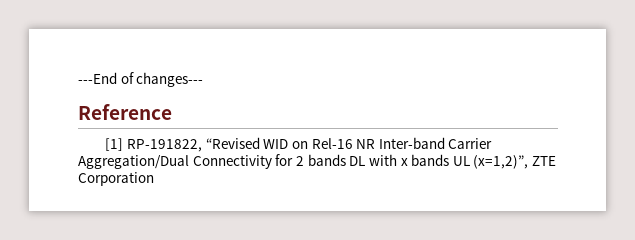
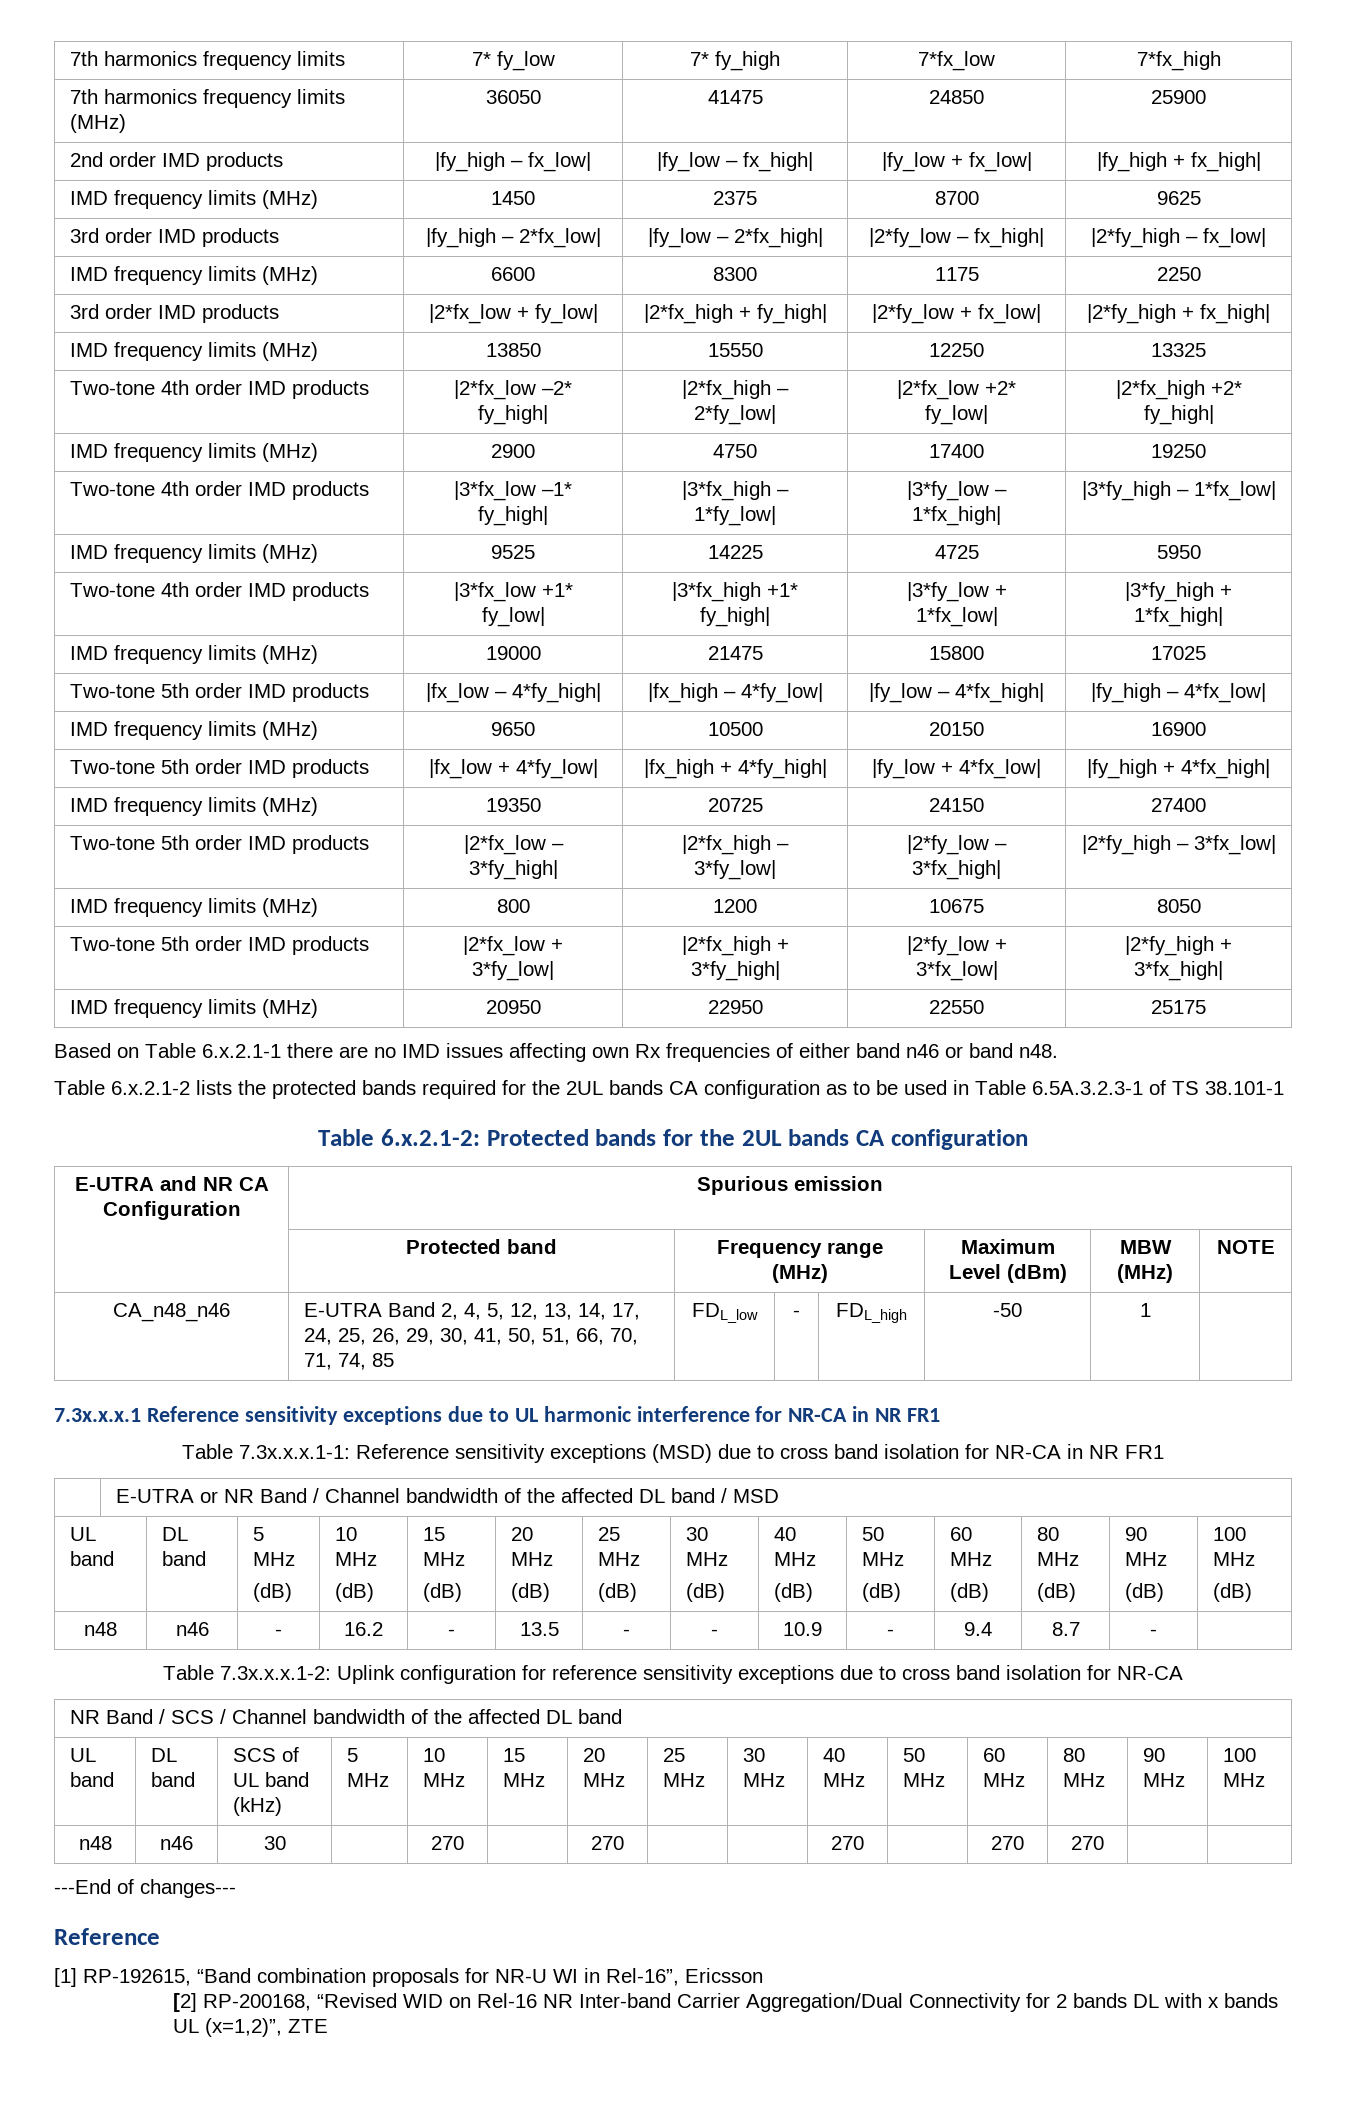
(78, 78) none -> [70,51,346,70] [471,51,555,71] [690,51,780,71] [918,51,995,71] [1136,51,1221,71] [70,89,346,108] [70,114,127,133] [485,90,541,104] [707,90,763,104] [929,90,984,104] [1151,90,1206,104] [70,152,284,171] [435,152,591,172] [657,152,813,172] [881,152,1032,172] [1096,152,1261,172] [70,190,319,209] [491,191,535,205] [713,191,757,205] [934,191,979,205] [1156,191,1201,205] [70,228,280,247] [425,228,601,248] [647,228,823,248] [869,228,1044,248] [1091,228,1266,248] [70,266,319,285] [491,267,535,281] [713,267,757,281] [934,267,979,281] [1156,267,1201,281] [70,304,280,323] [428,304,598,324] [643,304,827,324] [872,304,1041,324] [1087,304,1270,324] [70,342,319,361] [485,343,541,357] [707,343,763,357] [929,343,984,357] [1151,343,1206,357] [70,380,370,399] [454,380,572,400] [478,405,548,425] [682,380,789,400] [694,405,776,425] [897,380,1016,400] [925,405,988,425] [1115,380,1242,400] [1143,405,1214,425] [70,443,319,462] [491,444,535,458] [713,444,757,458] [929,444,984,458] [1151,444,1206,458] [70,481,370,500] [454,481,572,501] [478,506,548,526] [682,481,789,501] [694,506,776,526] [907,481,1007,501] [912,506,1001,526] [1081,481,1276,501] [70,544,319,563] [491,545,535,559] [707,545,763,559] [934,545,979,559] [1156,545,1201,559] [70,582,370,601] [453,582,573,602] [481,607,545,627] [672,582,798,602] [700,607,770,627] [906,582,1007,602] [915,607,998,627] [1125,582,1232,602] [1134,607,1223,627] [70,645,319,664] [485,646,541,660] [707,646,763,660] [929,646,984,660] [1151,646,1206,660] [70,683,370,702] [425,683,601,703] [647,683,823,703] [869,683,1044,703] [1091,683,1266,703] [70,721,319,740] [491,722,535,736] [707,722,763,736] [929,722,984,736] [1151,722,1206,736] [70,759,370,778] [428,759,598,779] [643,759,827,779] [872,759,1041,779] [1087,759,1270,779] [70,797,319,816] [485,798,541,812] [707,798,763,812] [929,798,984,812] [1151,798,1206,812] [70,835,370,854] [463,835,564,855] [468,860,558,880] [682,835,789,855] [694,860,776,880] [907,835,1007,855] [912,860,1001,880] [1081,835,1276,855] [70,898,319,917] [496,899,530,913] [713,899,757,913] [929,899,984,913] [1156,899,1201,913] [70,936,370,955] [463,936,563,956] [472,961,554,981] [681,936,789,956] [690,961,780,981] [906,936,1007,956] [915,961,998,981] [1125,936,1232,956] [1134,961,1223,981] [70,999,319,1018] [485,1000,541,1014] [707,1000,763,1014] [929,1000,984,1014] [1151,1000,1206,1014] [54,1043,1058,1062] [54,1080,1284,1099] [318,1129,1028,1150] [74,1176,269,1191] [102,1201,241,1220] [697,1176,883,1195] [406,1239,557,1254] [716,1240,883,1258] [771,1264,828,1283] [960,1239,1055,1254] [948,1264,1067,1283] [1119,1240,1172,1254] [1117,1264,1173,1283] [1216,1240,1275,1254] [113,1303,230,1322] [304,1302,641,1320] [304,1328,639,1345] [304,1353,395,1370] [692,1303,758,1323] [793,1310,800,1317] [836,1303,907,1323] [993,1303,1022,1317] [1139,1303,1151,1317] [54,1406,941,1425] [182,1444,1164,1463] [116,1488,780,1503] [70,1527,97,1541] [70,1551,115,1566] [162,1527,189,1541] [162,1551,207,1566] [253,1527,265,1541] [253,1552,296,1566] [253,1583,293,1602] [335,1527,358,1541] [335,1552,378,1566] [335,1583,375,1602] [423,1527,446,1541] [423,1552,466,1566] [423,1583,463,1602] [511,1527,534,1541] [511,1552,554,1566] [511,1583,551,1602] [598,1527,621,1541] [598,1552,641,1566] [598,1583,638,1602] [686,1527,709,1541] [686,1552,729,1566] [686,1583,726,1602] [774,1527,797,1541] [774,1552,817,1566] [774,1583,814,1602] [862,1527,885,1541] [862,1552,905,1566] [862,1583,902,1602] [950,1527,973,1541] [950,1552,993,1566] [950,1583,990,1602] [1037,1527,1060,1541] [1037,1552,1080,1566] [1037,1583,1077,1602] [1125,1527,1148,1541] [1125,1552,1168,1566] [1125,1583,1165,1602] [1213,1527,1247,1541] [1213,1552,1256,1566] [1213,1583,1253,1602] [84,1622,117,1636] [175,1622,209,1636] [275,1629,282,1636] [344,1622,383,1636] [448,1629,455,1636] [519,1622,559,1636] [623,1629,630,1636] [711,1629,718,1636] [783,1622,822,1636] [887,1629,894,1636] [964,1622,992,1636] [1051,1622,1080,1636] [1150,1629,1157,1636] [163,1665,1183,1684] [70,1709,623,1724] [70,1748,97,1762] [70,1772,115,1787] [151,1748,178,1762] [151,1772,196,1787] [233,1747,300,1762] [233,1772,310,1787] [233,1797,283,1816] [347,1748,359,1762] [347,1773,390,1787] [423,1748,446,1762] [423,1773,466,1787] [503,1748,526,1762] [503,1773,546,1787] [583,1748,606,1762] [583,1773,626,1787] [663,1748,686,1762] [663,1773,706,1787] [743,1748,766,1762] [743,1773,786,1787] [823,1748,846,1762] [823,1773,866,1787] [903,1748,926,1762] [903,1773,946,1787] [983,1748,1006,1762] [983,1773,1026,1787] [1063,1748,1086,1762] [1063,1773,1106,1787] [1143,1748,1166,1762] [1143,1773,1186,1787] [1223,1748,1257,1762] [1223,1773,1266,1787] [78,1836,112,1850] [160,1836,193,1850] [263,1836,286,1850] [431,1836,464,1850] [591,1836,624,1850] [831,1836,864,1850] [991,1836,1024,1850] [1071,1836,1104,1850] 7th harmonics frequency limits | 7* fy_low | 7* fy_high | 7*fx_low | 7*fx_high // 7th harmonics frequency limits (MHz) | 36050 | 41475 | 24850 | 25900 // 2nd order IMD products | |fy_high – fx_low| | |fy_low – fx_high| | |fy_low + fx_low| | |fy_high + fx_high| // IMD frequency limits (MHz) | 1450 | 2375 | 8700 | 9625 // 3rd order IMD products | |fy_high – 2*fx_low| | |fy_low – 2*fx_high| | |2*fy_low – fx_high| | |2*fy_high – fx_low| // IMD frequency limits (MHz) | 6600 | 8300 | 1175 | 2250 // 3rd order IMD products | |2*fx_low + fy_low| | |2*fx_high + fy_high| | |2*fy_low + fx_low| | |2*fy_high + fx_high| // IMD frequency limits (MHz) | 13850 | 15550 | 12250 | 13325 // Two-tone 4th order IMD products | |2*fx_low –2* fy_high| | |2*fx_high – 2*fy_low| | |2*fx_low +2* fy_low| | |2*fx_high +2* fy_high| // IMD frequency limits (MHz) | 2900 | 4750 | 17400 | 19250 // Two-tone 4th order IMD products | |3*fx_low –1* fy_high| | |3*fx_high – 1*fy_low| | |3*fy_low – 1*fx_high| | |3*fy_high – 1*fx_low| // IMD frequency limits (MHz) | 9525 | 14225 | 4725 | 5950 // Two-tone 4th order IMD products | |3*fx_low +1* fy_low| | |3*fx_high +1* fy_high| | |3*fy_low + 1*fx_low| | |3*fy_high + 1*fx_high| // IMD frequency limits (MHz) | 19000 | 21475 | 15800 | 17025 // Two-tone 5th order IMD products | |fx_low – 4*fy_high| | |fx_high – 4*fy_low| | |fy_low – 4*fx_high| | |fy_high – 4*fx_low| // IMD frequency limits (MHz) | 9650 | 10500 | 20150 | 16900 // Two-tone 5th order IMD products | |fx_low + 4*fy_low| | |fx_high + 4*fy_high| | |fy_low + 4*fx_low| | |fy_high + 4*fx_high| // IMD frequency limits (MHz) | 19350 | 20725 | 24150 | 27400 // Two-tone 5th order IMD products | |2*fx_low – 3*fy_high| | |2*fx_high – 3*fy_low| | |2*fy_low – 3*fx_high| | |2*fy_high – 3*fx_low| // IMD frequency limits (MHz) | 800 | 1200 | 10675 | 8050 // Two-tone 5th order IMD products | |2*fx_low + 3*fy_low| | |2*fx_high + 3*fy_high| | |2*fy_low + 3*fx_low| | |2*fy_high + 3*fx_high| // IMD frequency limits (MHz) | 20950 | 22950 | 22550 | 25175 // Based on Table 6.x.2.1-1 there are no IMD issues affecting own Rx frequencies of either band n46 or band n48. // Table 6.x.2.1-2 lists the protected bands required for the 2UL bands CA configuration as to be used in Table 6.5A.3.2.3-1 of TS 38.101-1 // Table 6.x.2.1-2: Protected bands for the 2UL bands CA configuration // E-UTRA and NR CA Configuration | Spurious emission // | Protected band | Frequency range (MHz) | Maximum Level (dBm) | MBW (MHz) | NOTE // CA_n48_n46 | E-UTRA Band 2, 4, 5, 12, 13, 14, 17, 24, 25, 26, 29, 30, 41, 50, 51, 66, 70, 71, 74, 85 | FDL_low | - | FDL_high | -50 | 1 | // 7.3x.x.x.1 Reference sensitivity exceptions due to UL harmonic interference for NR-CA in NR FR1 // Table 7.3x.x.x.1-1: Reference sensitivity exceptions (MSD) due to cross band isolation for NR-CA in NR FR1 // | E-UTRA or NR Band / Channel bandwidth of the affected DL band / MSD // UL band | DL band | 5 MHz // (dB) | 10 MHz // (dB) | 15 MHz // (dB) | 20 MHz // (dB) | 25 MHz // (dB) | 30 MHz // (dB) | 40 MHz // (dB) | 50 MHz // (dB) | 60 MHz // (dB) | 80 MHz // (dB) | 90 MHz // (dB) | 100 MHz // (dB) // n48 | n46 | - | 16.2 | - | 13.5 | - | - | 10.9 | - | 9.4 | 8.7 | - | // Table 7.3x.x.x.1-2: Uplink configuration for reference sensitivity exceptions due to cross band isolation for NR-CA // NR Band / SCS / Channel bandwidth of the affected DL band // UL band | DL band | SCS of UL band (kHz) | 5 MHz | 10 MHz | 15 MHz | 20 MHz | 25 MHz | 30 MHz | 40 MHz | 50 MHz | 60 MHz | 80 MHz | 90 MHz | 100 MHz // n48 | n46 | 30 | | 270 | | 270 | | | 270 | | 270 | 270 | | //
[126,139,202,152] RP-191822, -> [83,1968,763,1987] [173,1993,312,2012] RP-192615, “Band combination proposals for NR-U WI in Rel-16”, Ericsson // [2] RP-200168,
[78,172,154,186] Corporation -> (329, 2026) none

